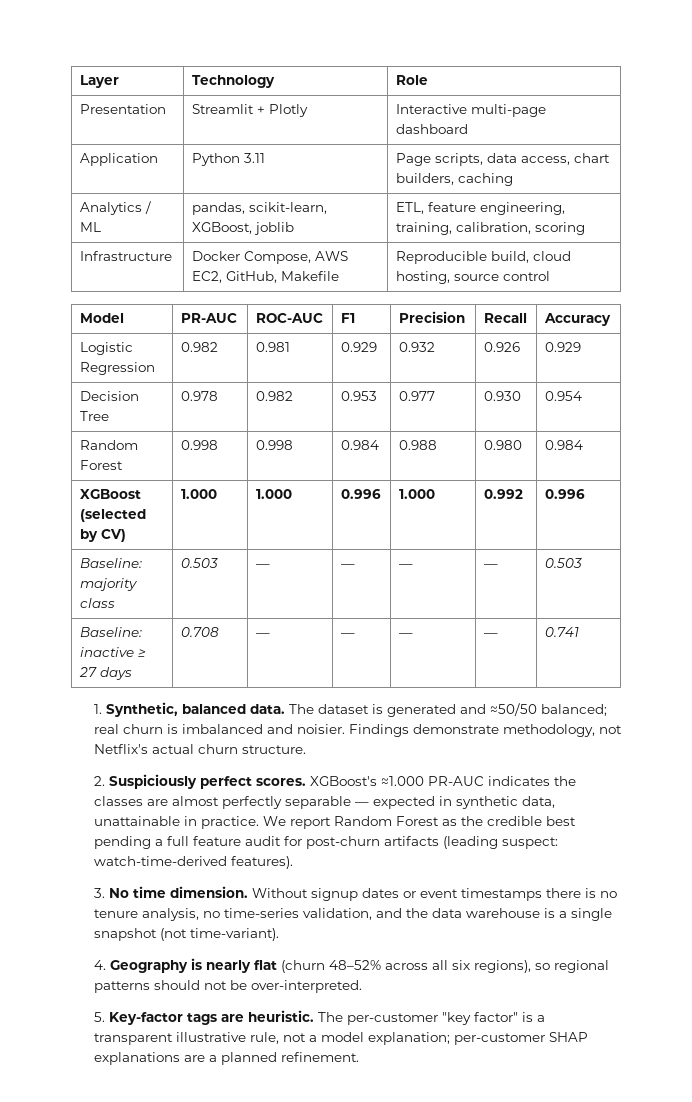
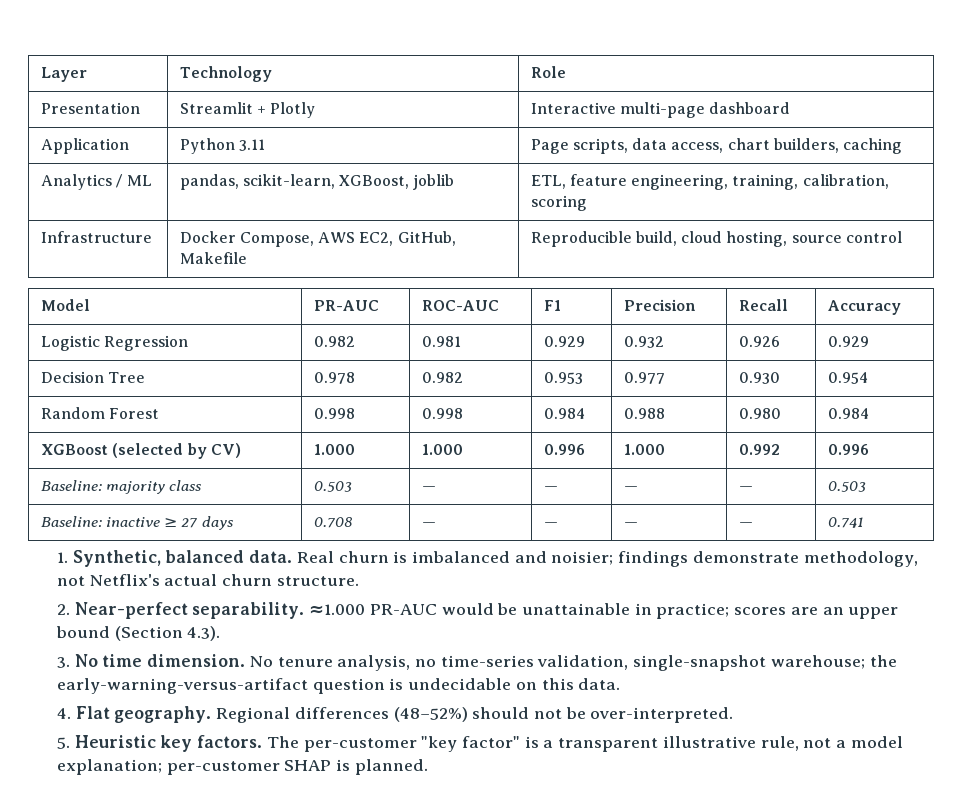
[288,703,607,717] [93,724,119,734] The dataset is generated and ≈50/50 balanced; real -> [296,551,334,563] Real
[296,724,409,737] noisier. Findings -> [551,551,689,567] noisier; findings
[108,774,576,789] [93,796,555,809] [93,816,576,829] [93,836,558,849] [93,856,293,869] [93,886,617,901] Suspiciously perfect scores. XGBoost's ≈1.000 PR-AUC indicates the classes are almost perfectly separable — expected in synthetic data, unattainable in practice. We report Random Forest as the credible best pending a full feature audit for post-churn artifacts (leading suspect: watch-time-derived features). // 3. No time dimension. Without signup dates or event timestamps there is no -> [74,602,899,619] [55,626,221,641] [56,654,273,668] Near-perfect separability. ≈1.000 PR-AUC would be unattainable in practice; scores are an upper bound (Section 4.3). // 3. No time dimension. No
[375,908,612,921] [93,928,279,941] [93,958,609,973] [93,981,150,993] and the data warehouse is a single snapshot (not time-variant). // 4. Geography is nearly flat (churn 48–52% across all six regions), so regional patterns -> [633,655,897,671] [56,678,621,694] [56,706,468,723] single-snapshot warehouse; the early-warning-versus-artifact question is undecidable on this data. // 4. Flat geography. Regional differences (48–52%)
[108,1010,314,1025] Key-factor tags are heuristic. -> [74,735,263,752] Heuristic key factors.
[93,1052,359,1065] explanations are a planned refinement. -> [336,759,428,775] is planned.

